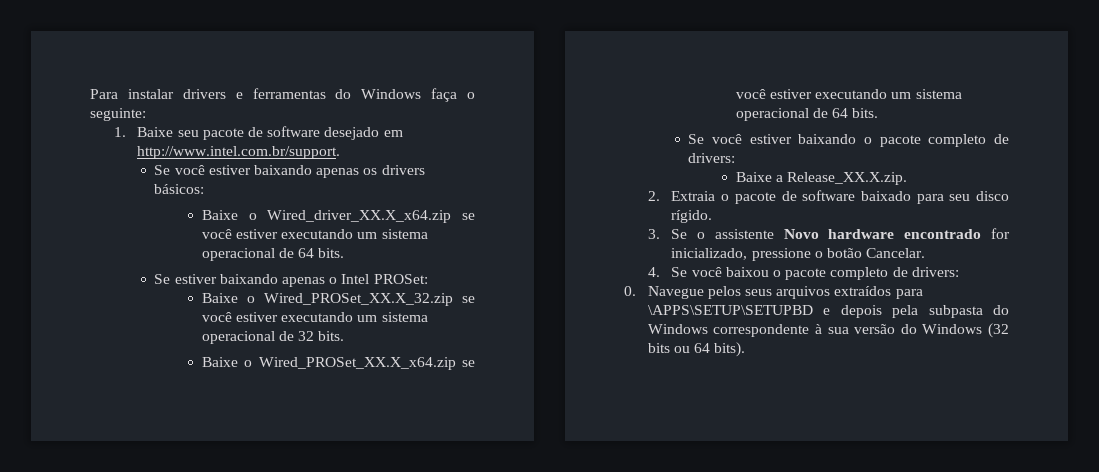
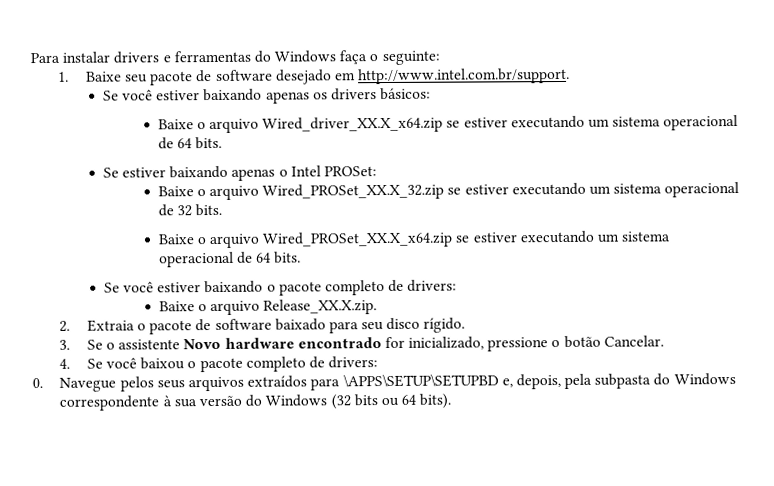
(257, 216) none -> [208,118,259,134] arquivo
[201,229,232,239] você -> (461, 124) none
(255, 299) none -> [208,185,259,201] arquivo
[201,312,232,322] você -> (462, 191) none
(253, 363) none -> [208,233,260,249] arquivo
[735,89,766,99] você -> (470, 239) none
[776,175,784,182] a -> [197,300,260,316] o arquivo
[823,305,882,318] e depois -> [501,374,561,390] e, depois,

